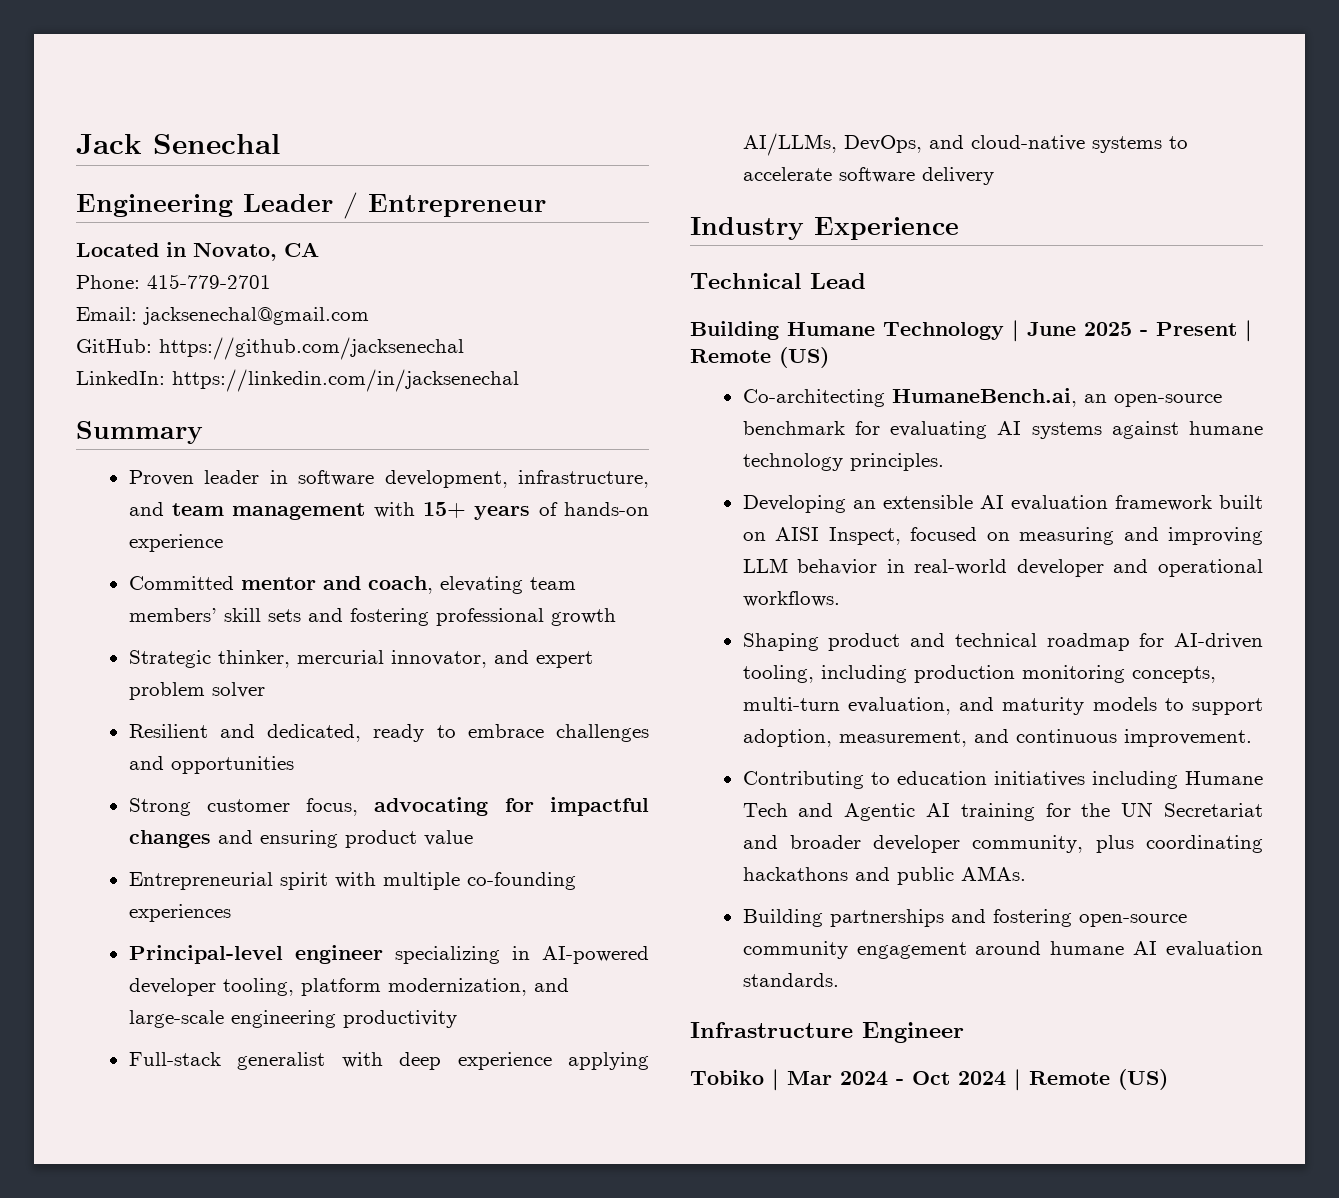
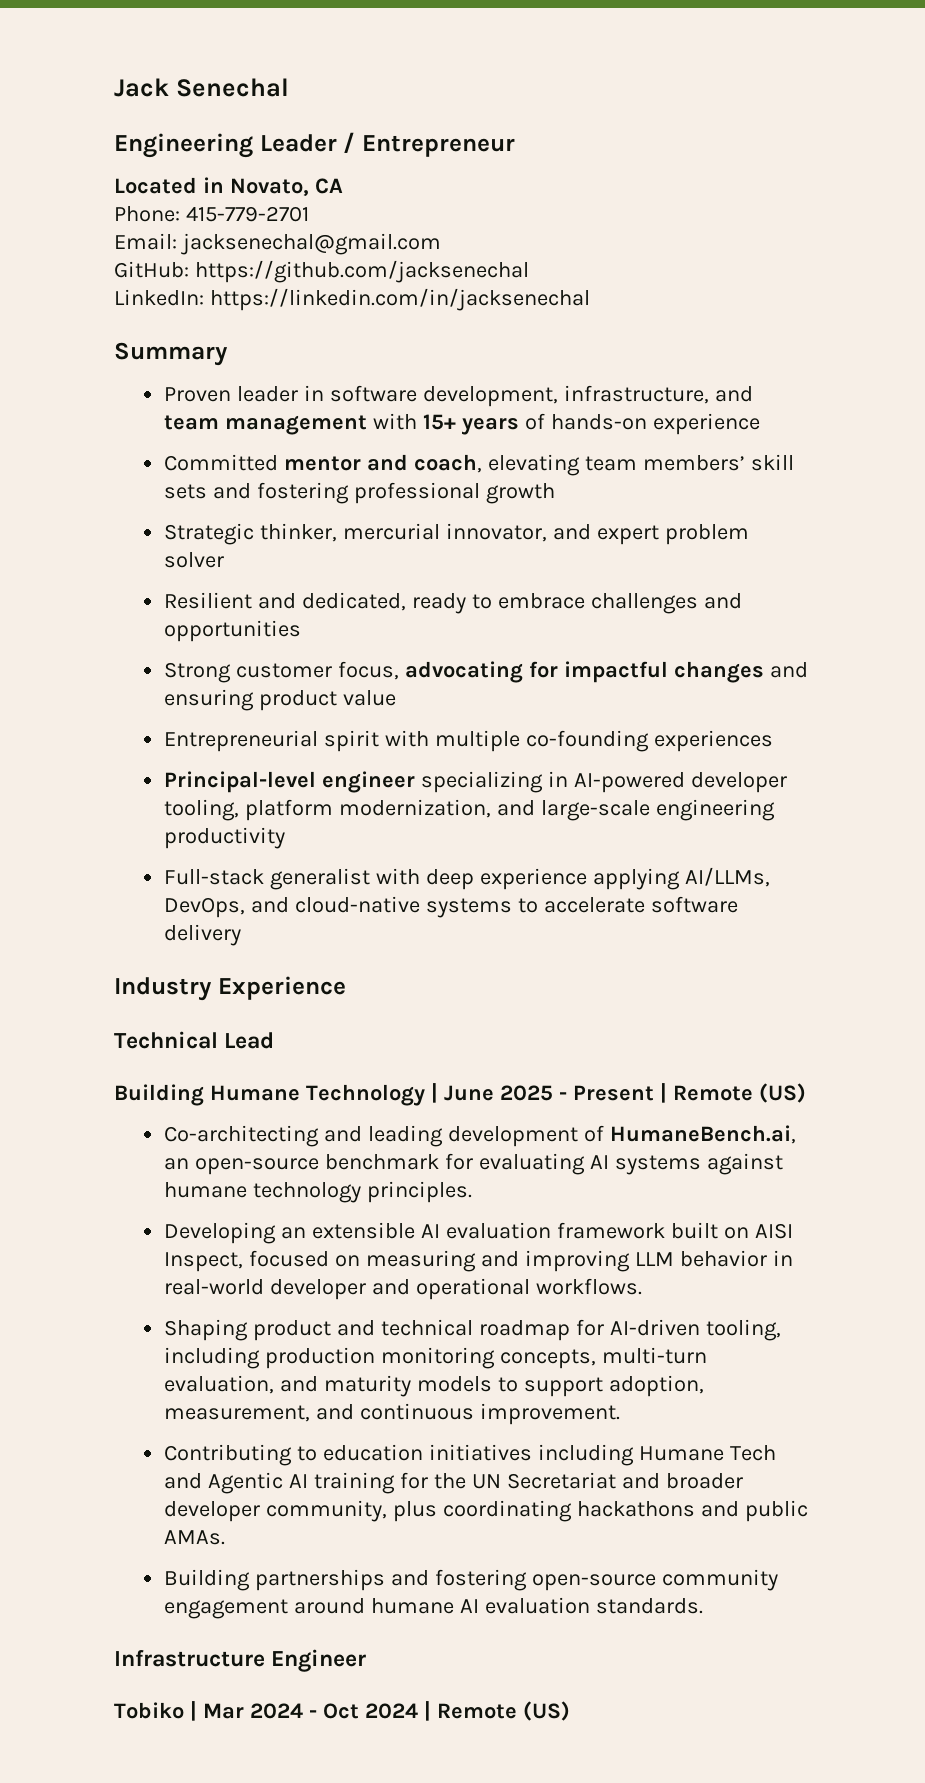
(885, 398) none -> [324,1125,604,1147] and leading development of

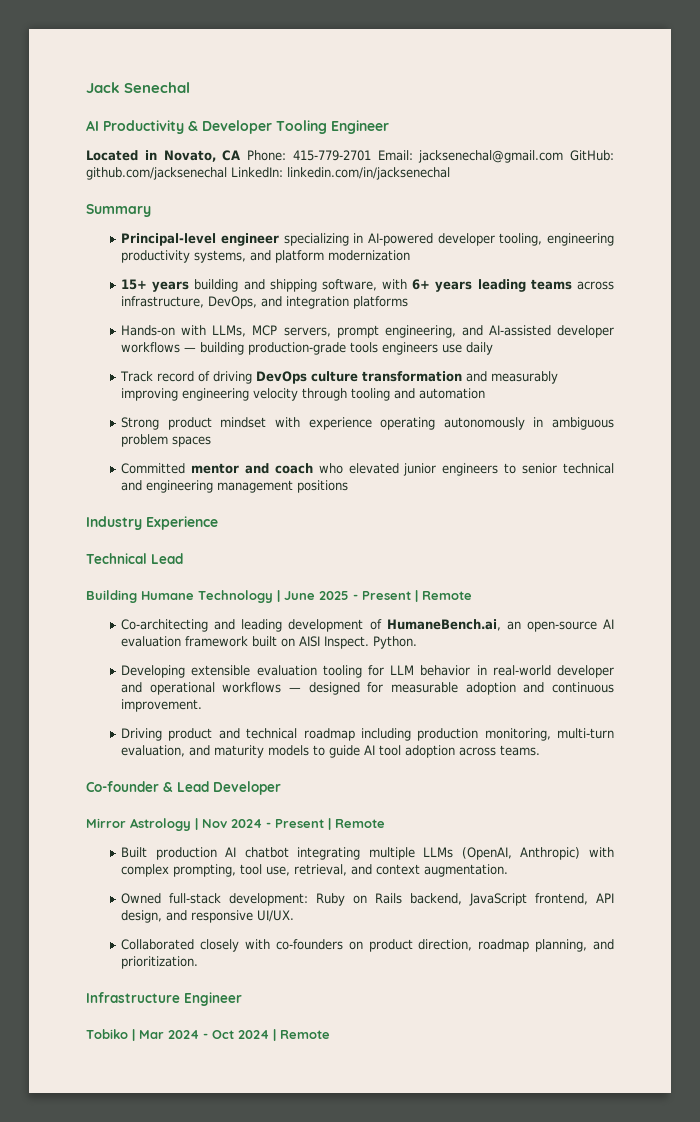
[114,132,515,158] Engineering Leader / Entrepreneur -> [86,120,389,134] AI Productivity & Developer Tooling Engineer
(343, 186) // -> (241, 155) none
(309, 214) // -> (371, 155) none
[114,260,529,283] [114,288,590,311] [114,342,228,366] [164,385,753,407] [164,413,760,435] [164,454,794,476] [164,482,555,504] [164,523,749,545] [164,552,225,568] [164,592,742,614] [164,620,302,642] [164,661,808,683] [164,689,397,711] [164,730,773,752] // GitHub: https://github.com/jacksenechal // LinkedIn: https://linkedin.com/in/jacksenechal // Summary // Proven leader in software development, infrastructure, and team management with 15+ years of hands-on experience // Committed mentor and coach, elevating team members’ skill sets and fostering professional growth // Strategic thinker, mercurial innovator, and expert problem solver // Resilient and dedicated, ready to embrace challenges and opportunities // Strong customer focus, advocating for impactful changes and ensuring product value // Entrepreneurial spirit with multiple co-founding experiences -> [570,150,614,161] [86,167,450,180] [86,204,151,217] GitHub: github.com/jacksenechal LinkedIn: linkedin.com/in/jacksenechal // Summary
[245,799,775,821] [164,827,286,849] [164,867,770,890] [164,896,738,918] [164,924,242,946] platform modernization, and large-scale engineering productivity // Full-stack generalist with deep experience applying AI/LLMs, DevOps, and cloud-native systems to accelerate software delivery -> [547,233,614,246] [121,250,411,263] [121,279,615,292] [121,296,409,309] [121,325,615,338] [121,342,494,355] [120,371,559,384] [121,388,486,401] [121,417,614,430] [121,434,212,447] [121,463,614,476] [121,480,349,493] engineering productivity systems, and platform modernization // 15+ years building and shipping software, with 6+ years leading teams across infrastructure, DevOps, and integration platforms // Hands-on with LLMs, MCP servers, prompt engineering, and AI-assisted developer workflows — building production-grade tools engineers use daily // Track record of driving DevOps culture transformation and measurably improving engineering velocity through tooling and automation // Strong product mindset with experience operating autonomously in ambiguous problem spaces // Committed mentor and coach who elevated junior engineers to senior technical and engineering management positions
[759,1083,806,1103] (US) -> (472, 595) none
[325,1153,783,1175] [164,1181,473,1203] [164,1222,416,1244] benchmark for evaluating AI systems against humane technology principles. // Developing an extensible -> (597, 626) none
[164,1250,630,1272] Inspect, focused on measuring and improving -> [324,636,418,649] [121,665,384,678] Inspect. Python. // Developing extensible evaluation tooling for
[535,1278,642,1295] [164,1319,781,1341] [164,1347,596,1369] workflows. // Shaping product and technical roadmap for AI-driven tooling, including production monitoring concepts, -> [222,682,615,695] [121,699,203,712] [121,728,551,741] workflows — designed for measurable adoption and continuous improvement. // Driving product and technical roadmap including production monitoring,
[523,1375,704,1397] [164,1403,620,1425] [164,1444,776,1466] [164,1472,743,1494] [164,1500,808,1522] [164,1530,226,1545] [164,1569,778,1591] [164,1597,703,1619] support adoption, measurement, and continuous improvement. // Contributing to education initiatives including Humane Tech and Agentic AI training for the UN Secretariat and broader developer community, plus coordinating hackathons and public AMAs. // Building partnerships and fostering open-source community engagement around humane AI evaluation standards. -> [329,745,541,758] [86,781,281,795] [86,818,385,831] [121,847,614,860] [121,864,509,877] [121,893,614,906] [121,910,295,923] [121,939,615,952] [121,956,199,969] guide AI tool adoption across teams. // Co-founder & Lead Developer // Mirror Astrology | Nov 2024 - Present | Remote // Built production AI chatbot integrating multiple LLMs (OpenAI, Anthropic) with complex prompting, tool use, retrieval, and context augmentation. // Owned full-stack development: Ruby on Rails backend, JavaScript frontend, API design, and responsive UI/UX. // Collaborated closely with co-founders on product direction, roadmap planning, and prioritization.
[523,1701,570,1721] (US) -> (330, 1034) none

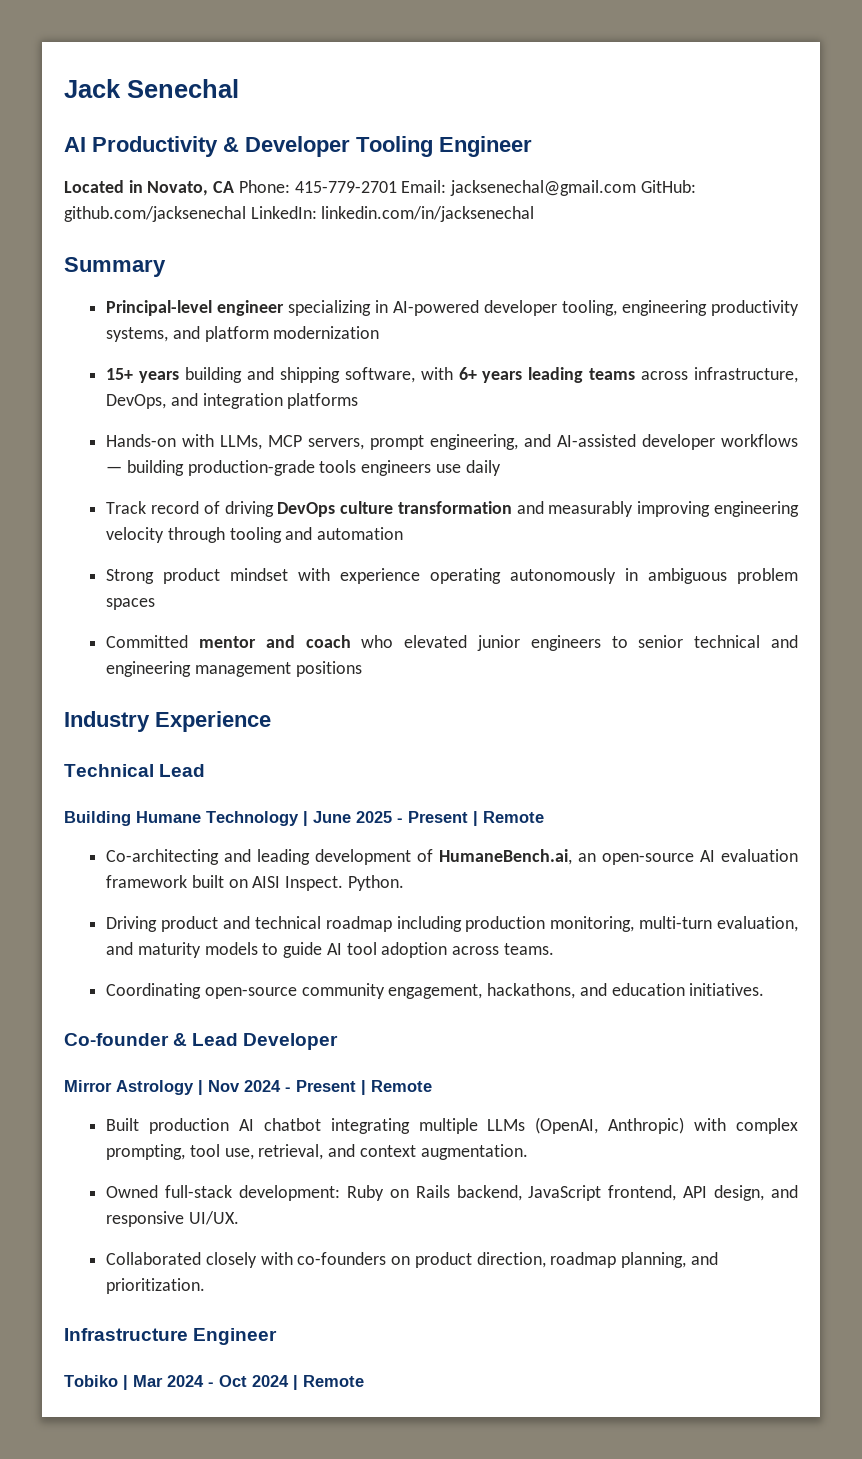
[121,665,614,678] [121,682,615,695] [121,699,203,712] // Developing extensible evaluation tooling for LLM behavior in real-world developer and operational workflows — designed for measurable adoption and continuous improvement. -> (404, 883) none
(541, 750) none -> [106,983,765,999] // Coordinating open-source community engagement, hackathons, and education initiatives.

